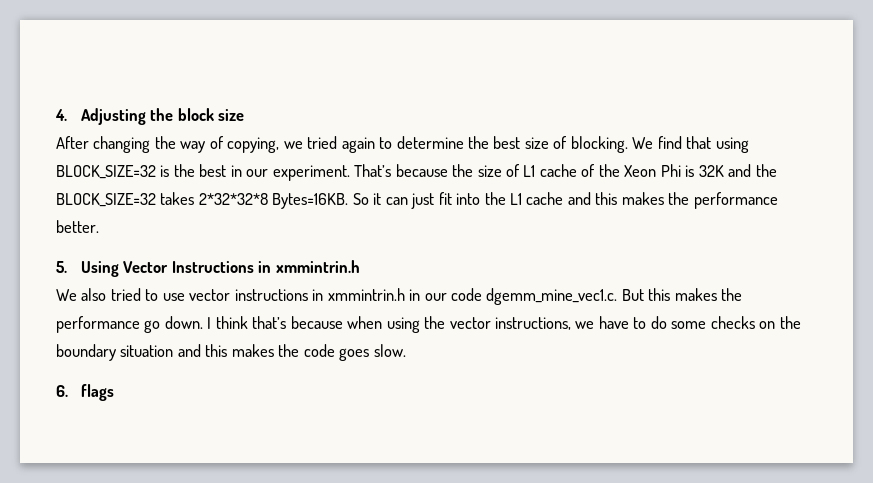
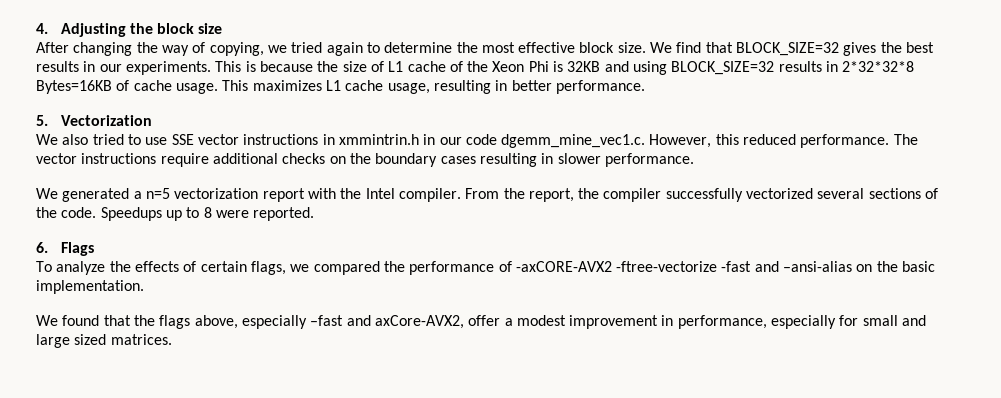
[493,136,749,153] [56,164,392,181] best size of blocking. We find that using BLOCK_SIZE=32 is the best in our experiment. That’s -> [481,42,935,56] [36,61,256,75] most effective block size. We find that BLOCK_SIZE=32 gives the best results in our experiments. This is
[698,164,777,177] [56,192,778,209] [56,220,99,233] [56,260,360,277] 32K and the BLOCK_SIZE=32 takes 2*32*32*8 Bytes=16KB. So it can just fit into the L1 cache and this makes the performance better. // 5. Using Vector Instructions in xmmintrin.h -> [567,61,915,75] [36,80,645,94] [36,115,152,126] 32KB and using BLOCK_SIZE=32 results in 2*32*32*8 Bytes=16KB of cache usage. This maximizes L1 cache usage, resulting in better performance. // 5. Vectorization
(185, 297) none -> [171,134,194,145] SSE
[621,288,743,301] [56,316,801,333] [56,344,406,361] [56,384,114,401] But this makes the performance go down. I think that’s because when using the vector instructions, we have to do some checks on the boundary situation and this makes the code goes slow. // 6. flags -> [649,134,918,148] [36,153,694,167] [36,188,939,202] [36,207,315,221] [36,242,94,256] [36,261,936,275] [36,280,144,294] [36,315,927,329] [36,334,172,348] However, this reduced performance. The vector instructions require additional checks on the boundary cases resulting in slower performance. // We generated a n=5 vectorization report with the Intel compiler. From the report, the compiler successfully vectorized several sections of the code. Speedups up to 8 were reported. // 6. Flags // To analyze the effects of certain flags, we compared the performance of -axCORE-AVX2 -ftree-vectorize -fast and –ansi-alias on the basic implementation. // We found that the flags above, especially –fast and axCore-AVX2, offer a modest improvement in performance, especially for small and large sized matrices.

